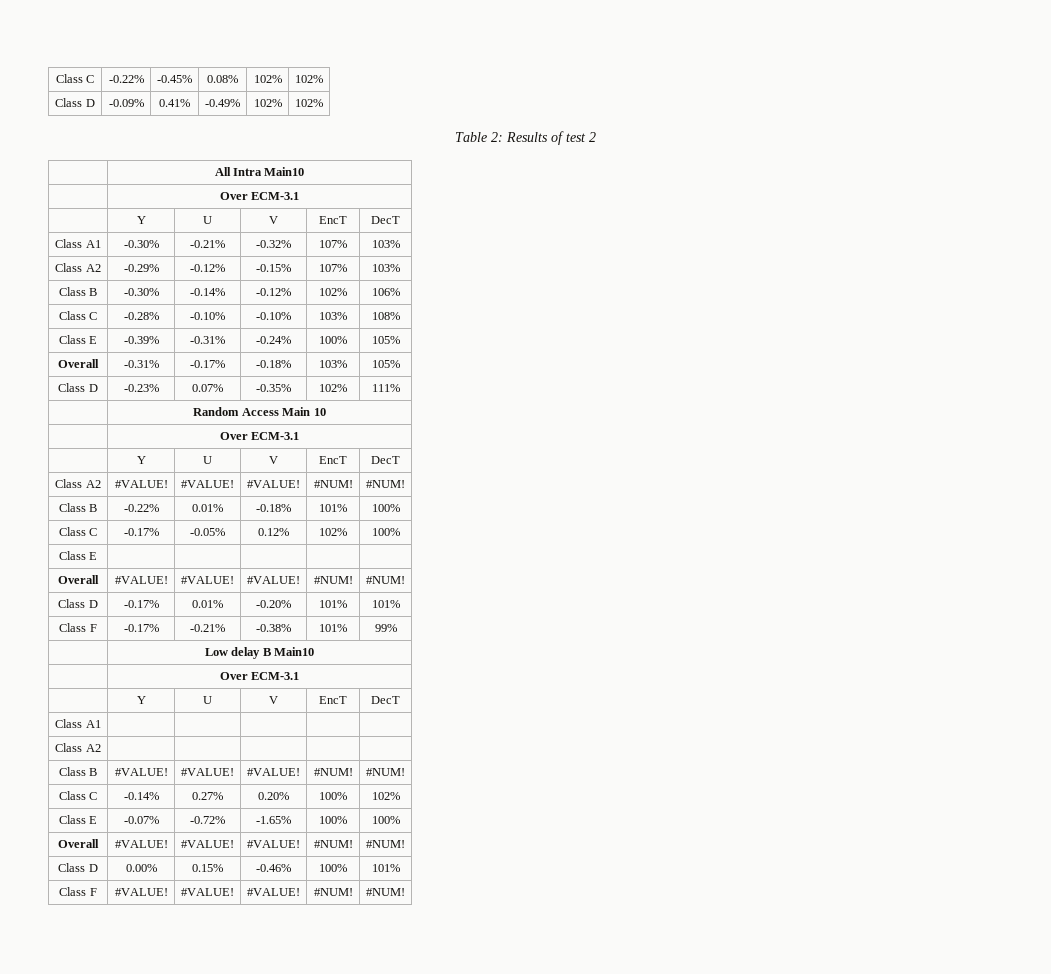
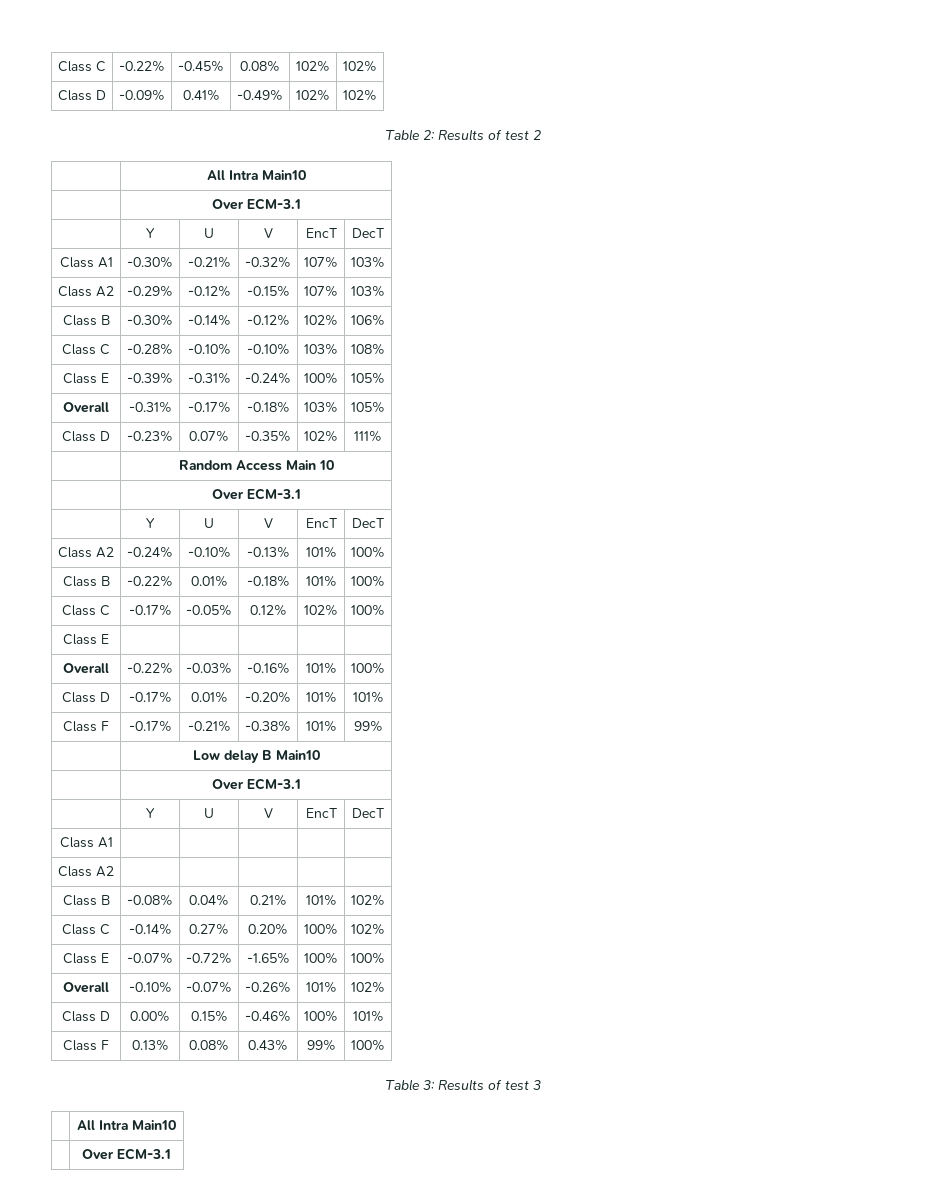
[114,480,168,488] [181,480,234,488] [247,480,300,488] [313,480,353,488] [366,480,405,488] #VALUE! | #VALUE! | #VALUE! | #NUM! | #NUM! -> [127,546,173,558] [187,546,231,558] [246,546,290,558] [305,546,337,558] [351,546,385,558] -0.24% | -0.10% | -0.13% | 101% | 100%
[114,576,168,584] [181,576,234,584] [247,576,300,584] [313,576,353,584] [366,576,405,584] #VALUE! | #VALUE! | #VALUE! | #NUM! | #NUM! -> [127,662,173,674] [185,662,232,674] [246,662,290,674] [305,662,337,674] [351,662,385,674] -0.22% | -0.03% | -0.16% | 101% | 100%
[114,768,168,776] [181,768,234,776] [247,768,300,776] [313,768,353,776] [366,768,405,776] #VALUE! | #VALUE! | #VALUE! | #NUM! | #NUM! -> [127,894,173,906] [188,894,229,906] [249,894,287,906] [305,894,337,906] [351,894,385,906] -0.08% | 0.04% | 0.21% | 101% | 102%
[114,840,168,848] [181,840,234,848] [247,840,300,848] [313,840,353,848] [366,840,405,848] #VALUE! | #VALUE! | #VALUE! | #NUM! | #NUM! -> [128,981,172,993] [185,981,232,993] [244,981,291,993] [305,981,337,993] [351,981,385,993] -0.10% | -0.07% | -0.26% | 101% | 102%
[114,888,168,896] [181,888,234,896] [247,888,300,896] [313,888,353,896] [366,888,405,896] #VALUE! | #VALUE! | #VALUE! | #NUM! | #NUM! -> [131,1039,169,1051] [188,1039,229,1051] [247,1039,288,1051] [306,1039,336,1051] [351,1039,385,1051] [386,1079,541,1091] [77,1120,176,1130] [82,1148,171,1160] 0.13% | 0.08% | 0.43% | 99% | 100% // Table 3: Results of test 3 // | All Intra Main10 // | Over ECM-3.1

